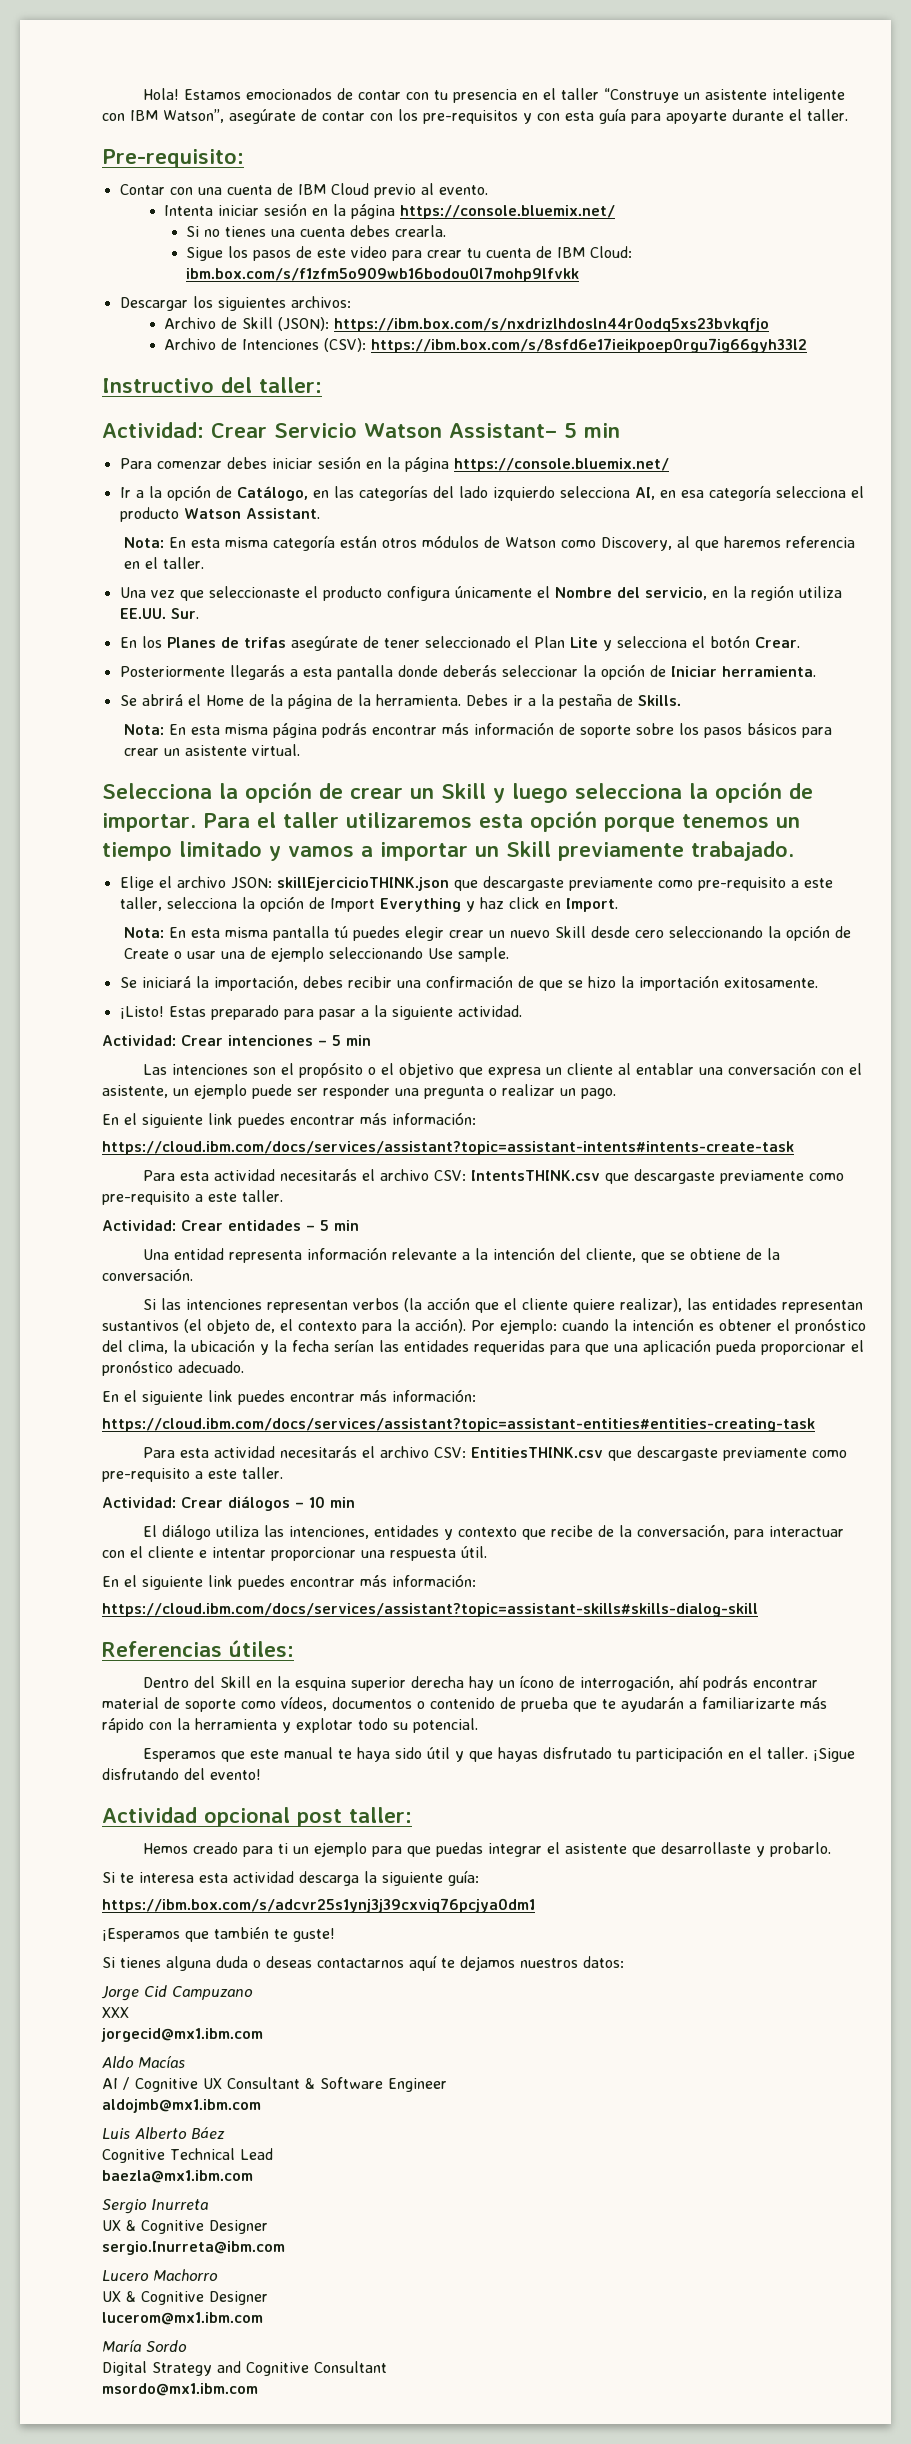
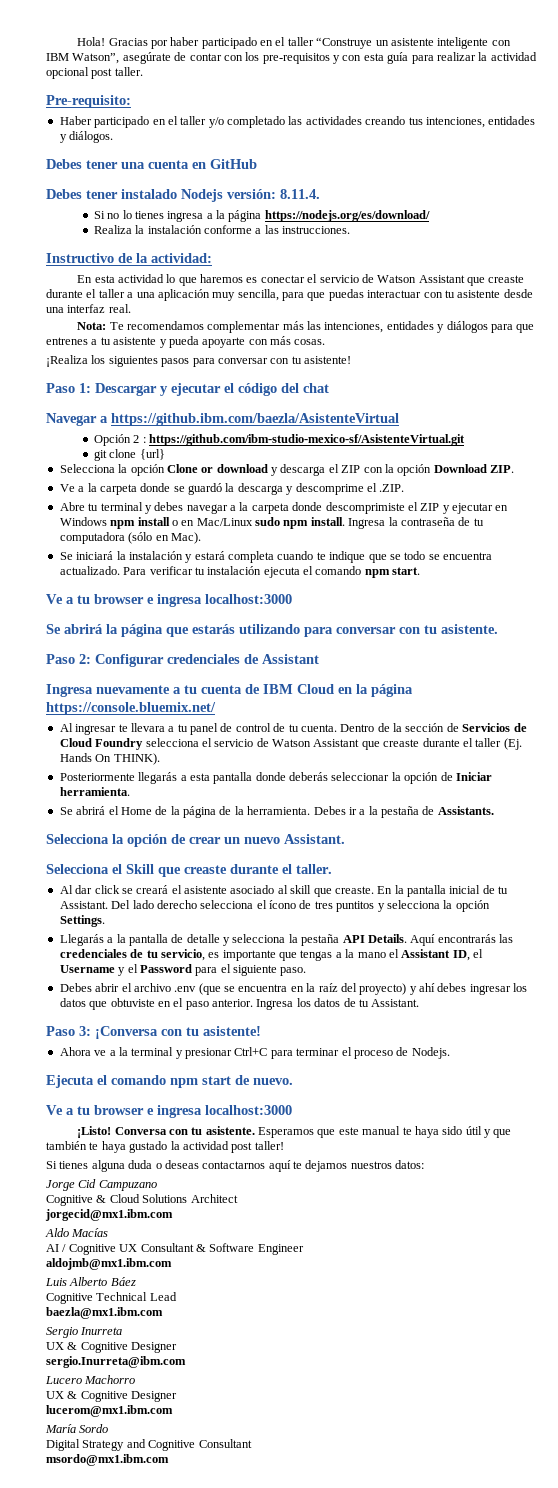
[184,88,518,103] Estamos emocionados de contar con tu presencia -> [108,37,257,49] Gracias por haber participado
[666,109,848,124] [102,149,244,168] [119,183,488,198] [163,203,615,219] [186,225,447,237] [186,246,633,261] [186,267,580,282] [119,296,351,311] [163,317,769,332] [163,338,807,353] [102,377,322,393] [102,422,620,438] [119,456,669,472] [119,485,864,501] [119,507,320,522] [124,535,856,551] [124,557,205,569] [119,585,842,601] [119,608,199,619] [119,635,800,651] apoyarte durante el taller. // Pre-requisito: // Contar con una cuenta de IBM Cloud previo al evento. // Intenta iniciar sesión en la página https://console.bluemix.net/ // Si no tienes una cuenta debes crearla. // Sigue los pasos de este video para crear tu cuenta de IBM Cloud: ibm.box.com/s/f1zfm5o909wb16bodou0l7mohp9lfvkk // Descargar los siguientes archivos: // Archivo de Skill (JSON): https://ibm.box.com/s/nxdrizlhdosln44r0odq5xs23bvkqfjo // Archivo de Intenciones (CSV): https://ibm.box.com/s/8sfd6e17ieikpoep0rgu7ig66gyh33l2 // Instructivo del taller: // Actividad: Crear Servicio Watson Assistant– 5 min // Para comenzar debes iniciar sesión en la página https://console.bluemix.net/ // Ir a la opción de Catálogo, en las categorías del lado izquierdo selecciona AI, en esa categoría selecciona el producto Watson Assistant. // Nota: En esta misma categoría están otros módulos de Watson como Discovery, al que haremos referencia en el taller. // Una vez que seleccionaste el producto configura únicamente el Nombre del servicio, en la región utiliza EE.UU. Sur. // En los Planes de trifas asegúrate de tener seleccionado el Plan Lite y selecciona el botón Crear. -> [436,52,537,61] [46,67,143,79] [46,95,131,108] [59,116,536,128] [59,131,114,143] [46,159,257,169] [46,189,320,202] [93,210,430,222] [93,225,351,234] [46,253,212,263] [77,274,525,286] [46,289,533,301] [46,304,131,313] [77,321,535,333] [46,336,326,348] [46,355,351,367] [46,383,329,396] [46,413,399,426] [93,434,465,446] [93,449,165,461] [59,464,514,476] [59,483,405,495] [59,502,509,514] [59,517,484,529] [59,532,201,544] [59,551,492,563] [59,566,421,578] [46,594,292,607] [46,624,498,637] [46,654,319,667] [46,684,413,697] [46,702,216,715] [59,723,527,735] [59,738,522,750] [59,753,160,765] realizar la actividad opcional post taller. // Pre-requisito: // Haber participado en el taller y/o completado las actividades creando tus intenciones, entidades y diálogos. // Debes tener una cuenta en GitHub // Debes tener instalado Nodejs versión: 8.11.4. // Si no lo tienes ingresa a la página https://nodejs.org/es/download/ // Realiza la instalación conforme a las instrucciones. // Instructivo de la actividad: // En esta actividad lo que haremos es conectar el servicio de Watson Assistant que creaste durante el taller a una aplicación muy sencilla, para que puedas interactuar con tu asistente desde una interfaz real. // Nota: Te recomendamos complementar más las intenciones, entidades y diálogos para que entrenes a tu asistente y pueda apoyarte con más cosas. // ¡Realiza los siguientes pasos para conversar con tu asistente! // Paso 1: Descargar y ejecutar el código del chat // Navegar a https://github.ibm.com/baezla/AsistenteVirtual // Opción 2 : https://github.com/ibm-studio-mexico-sf/AsistenteVirtual.git // git clone {url} // Selecciona la opción Clone or download y descarga el ZIP con la opción Download ZIP. // Ve a la carpeta donde se guardó la descarga y descomprime el .ZIP. // Abre tu terminal y debes navegar a la carpeta donde descomprimiste el ZIP y ejecutar en Windows npm install o en Mac/Linux sudo npm install. Ingresa la contraseña de tu computadora (sólo en Mac). // Se iniciará la instalación y estará completa cuando te indique que se todo se encuentra actualizado. Para verificar tu instalación ejecuta el comando npm start. // Ve a tu browser e ingresa localhost:3000 // Se abrirá la página que estarás utilizando para conversar con tu asistente. // Paso 2: Configurar credenciales de Assistant // Ingresa nuevamente a tu cuenta de IBM Cloud en la página https://console.bluemix.net/ // Al ingresar te llevara a tu panel de control de tu cuenta. Dentro de la sección de Servicios de Cloud Foundry selecciona el servicio de Watson Assistant que creaste durante el taller (Ej. Hands On THINK).
[637,695,681,706] [124,722,833,738] [124,744,301,756] Skills. // Nota: En esta misma página podrás encontrar más información de soporte sobre los pasos básicos para crear un asistente virtual. -> [437,806,494,815] Assistants.
[441,782,813,803] [102,811,800,832] [102,841,794,861] [119,876,833,891] [119,896,618,912] [124,925,852,941] [124,947,510,962] [119,975,818,991] [119,1005,522,1020] [102,1035,371,1046] [143,1062,863,1078] [102,1084,616,1099] [102,1112,476,1128] [102,1141,794,1155] [143,1169,845,1184] [102,1190,283,1205] [102,1220,359,1231] [143,1247,781,1263] [102,1268,193,1281] [143,1297,864,1313] [102,1318,866,1334] [102,1339,864,1355] [102,1360,244,1376] [102,1389,476,1405] [102,1418,815,1432] [143,1446,848,1461] [102,1467,283,1482] [102,1496,355,1511] [143,1524,845,1540] [102,1546,487,1561] [102,1574,476,1590] [102,1603,758,1617] [102,1640,294,1657] [143,1675,819,1691] [102,1696,827,1712] [102,1718,478,1733] Skill y luego selecciona la opción de importar. Para el taller utilizaremos esta opción porque tenemos un tiempo limitado y vamos a importar un Skill previamente trabajado. // Elige el archivo JSON: skillEjercicioTHINK.json que descargaste previamente como pre-requisito a este taller, selecciona la opción de Import Everything y haz click en Import. // Nota: En esta misma pantalla tú puedes elegir crear un nuevo Skill desde cero seleccionando la opción de Create o usar una de ejemplo seleccionando Use sample. // Se iniciará la importación, debes recibir una confirmación de que se hizo la importación exitosamente. // ¡Listo! Estas preparado para pasar a la siguiente actividad. // Actividad: Crear intenciones – 5 min // Las intenciones son el propósito o el objetivo que expresa un cliente al entablar una conversación con el asistente, un ejemplo puede ser responder una pregunta o realizar un pago. // En el siguiente link puedes encontrar más información: // https://cloud.ibm.com/docs/services/assistant?topic=assistant-intents#intents-create-task // Para esta actividad necesitarás el archivo CSV: IntentsTHINK.csv que descargaste previamente como pre-requisito a este taller. // Actividad: Crear entidades – 5 min // Una entidad representa información relevante a la intención del cliente, que se obtiene de la conversación. // Si las intenciones representan verbos (la acción que el cliente quiere realizar), las entidades representan sustantivos (el objeto de, el contexto para la acción). Por ejemplo: cuando la intención es obtener el pronóstico del clima, la ubicación y la fecha serían las entidades requeridas para que una aplicación pueda proporcionar el pronóstico adecuado. // En el siguiente link puedes encontrar más información: // https://cloud.ibm.com/docs/services/assistant?topic=assistant-entities#entities-creating-task // Para esta actividad necesitarás el archivo CSV: EntitiesTHINK.csv que descargaste previamente como pre-requisito a este taller. // Actividad: Crear diálogos – 10 min // El diálogo utiliza las intenciones, entidades y contexto que recibe de la conversación, para interactuar con el cliente e intentar proporcionar una respuesta útil. // En el siguiente link puedes encontrar más información: // https://cloud.ibm.com/docs/services/assistant?topic=assistant-skills#skills-dialog-skill // Referencias útiles: // Dentro del Skill en la esquina superior derecha hay un ícono de interrogación, ahí podrás encontrar material de soporte como vídeos, documentos o contenido de prueba que te ayudarán a familiarizarte más rápido con la herramienta y explotar todo su potencial. // -> [244,834,345,844] [46,864,332,877] [59,885,509,897] [59,900,490,912] [59,915,105,927] [59,934,513,946] [59,949,483,961] [59,964,307,976] [59,983,528,995] [59,998,420,1010] [46,1026,261,1039] [59,1047,450,1059] [46,1075,293,1088] [46,1105,292,1118] [77,1126,255,1138] nuevo Assistant. // Selecciona el Skill que creaste durante el taller. // Al dar click se creará el asistente asociado al skill que creaste. En la pantalla inicial de tu Assistant. Del lado derecho selecciona el ícono de tres puntitos y selecciona la opción Settings. // Llegarás a la pantalla de detalle y selecciona la pestaña API Details. Aquí encontrarás las credenciales de tu servicio, es importante que tengas a la mano el Assistant ID, el Username y el Password para el siguiente paso. // Debes abrir el archivo .env (que se encuentra en la raíz del proyecto) y ahí debes ingresar los datos que obtuviste en el paso anterior. Ingresa los datos de tu Assistant. // Paso 3: ¡Conversa con tu asistente! // Ahora ve a la terminal y presionar Ctrl+C para terminar el proceso de Nodejs. // Ejecuta el comando npm start de nuevo. // Ve a tu browser e ingresa localhost:3000 // ¡Listo! Conversa con tu asistente.
[498,1746,856,1762] [102,1768,261,1780] [102,1807,412,1827] [143,1842,832,1857] [102,1870,479,1886] [102,1898,535,1913] [102,1927,335,1942] hayas disfrutado tu participación en el taller. ¡Sigue disfrutando del evento! // Actividad opcional post taller: // Hemos creado para ti un ejemplo para que puedas integrar el asistente que desarrollaste y probarlo. // Si te interesa esta actividad descarga la siguiente guía: // https://ibm.box.com/s/adcvr25s1ynj3j39cxviq76pcjya0dm1 // ¡Esperamos que también te guste! -> [46,1141,284,1153] también te haya gustado la actividad post taller!
[102,2007,129,2018] XXX -> [46,1194,238,1206] Cognitive & Cloud Solutions Architect

